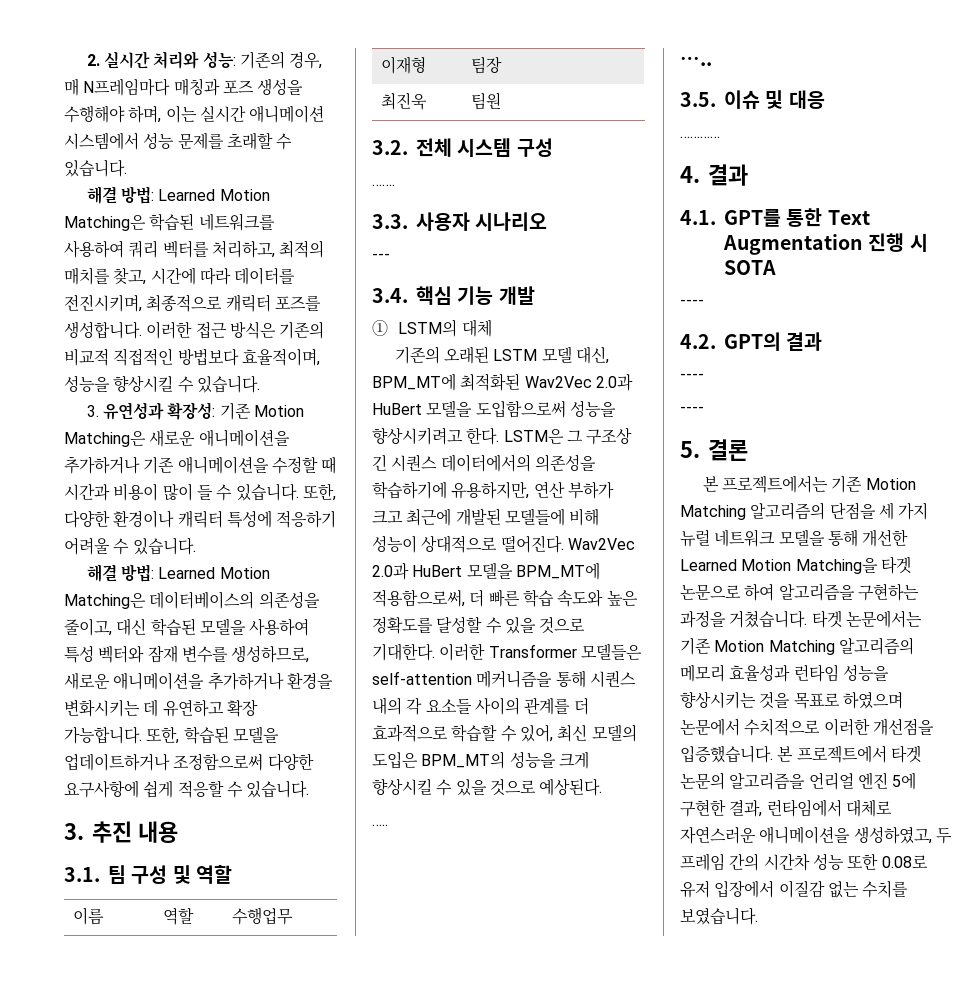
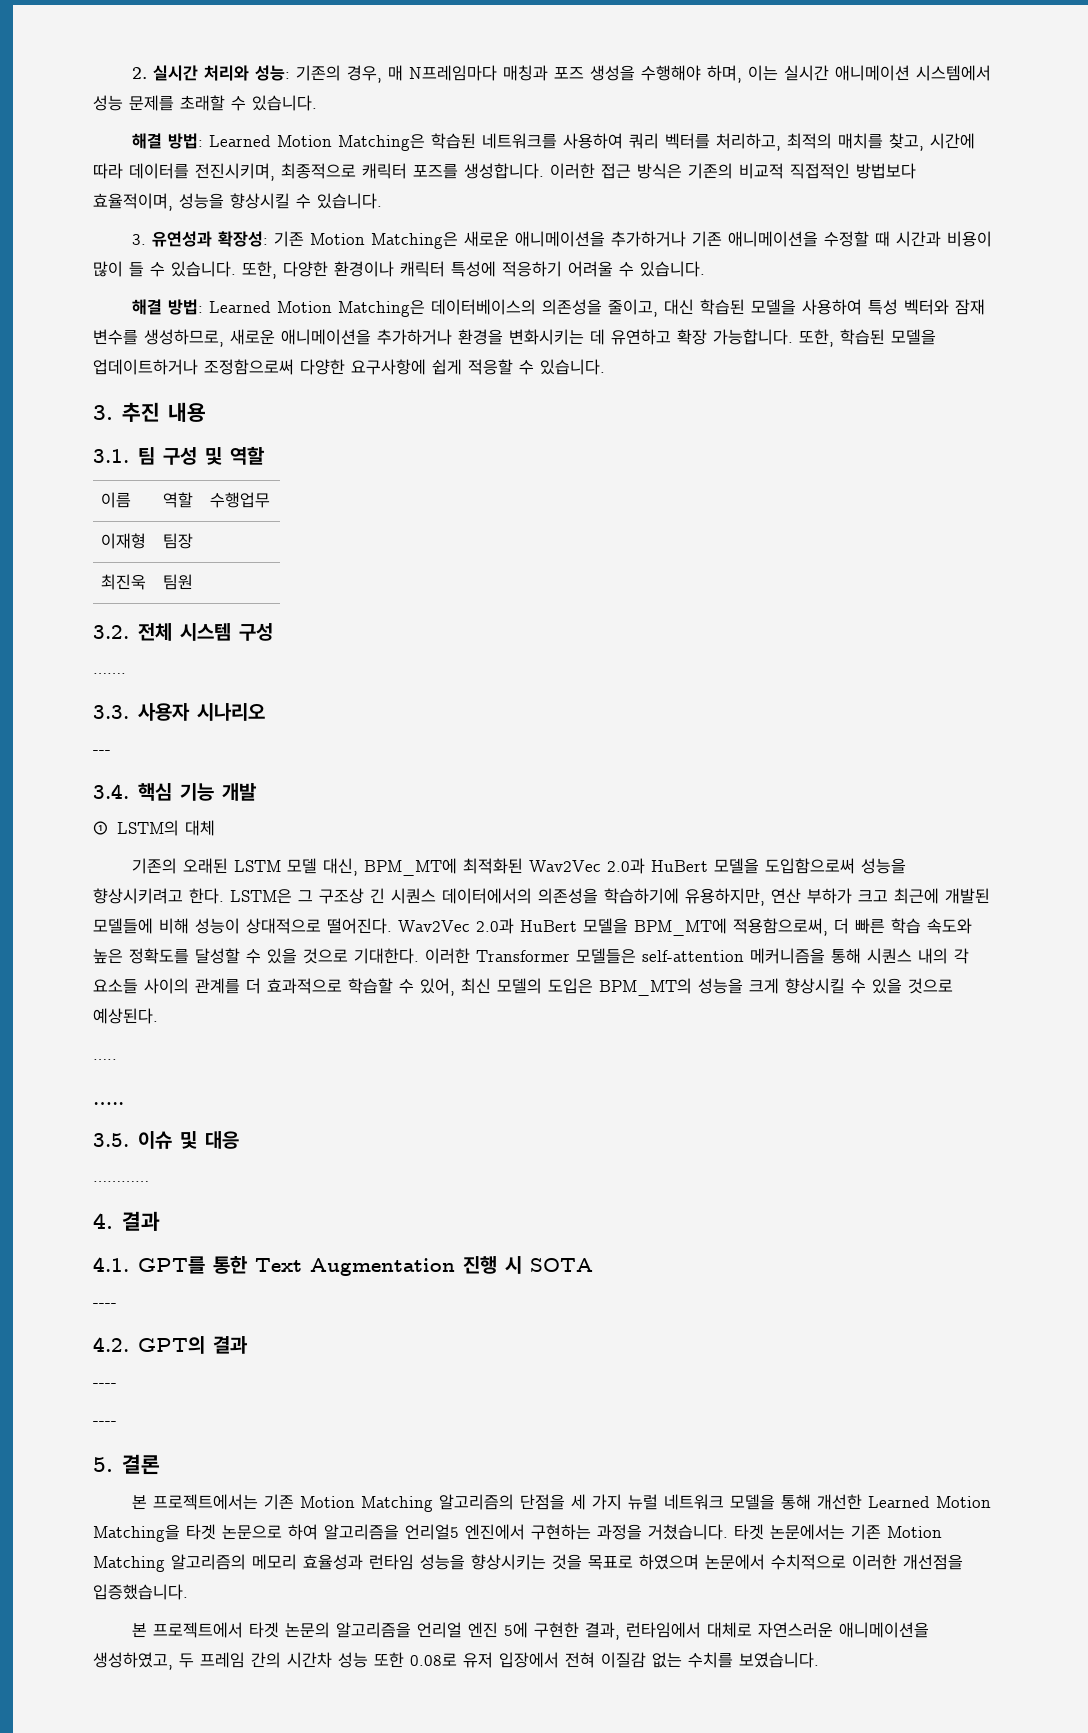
(855, 592) none -> [405,1524,525,1540] 언리얼5 엔진에서
(773, 754) none -> (188, 1592) //
(775, 889) none -> [565,1652,595,1668] 전혀

